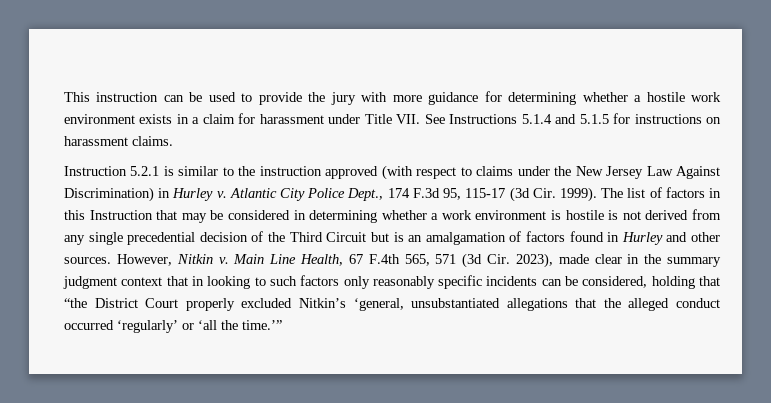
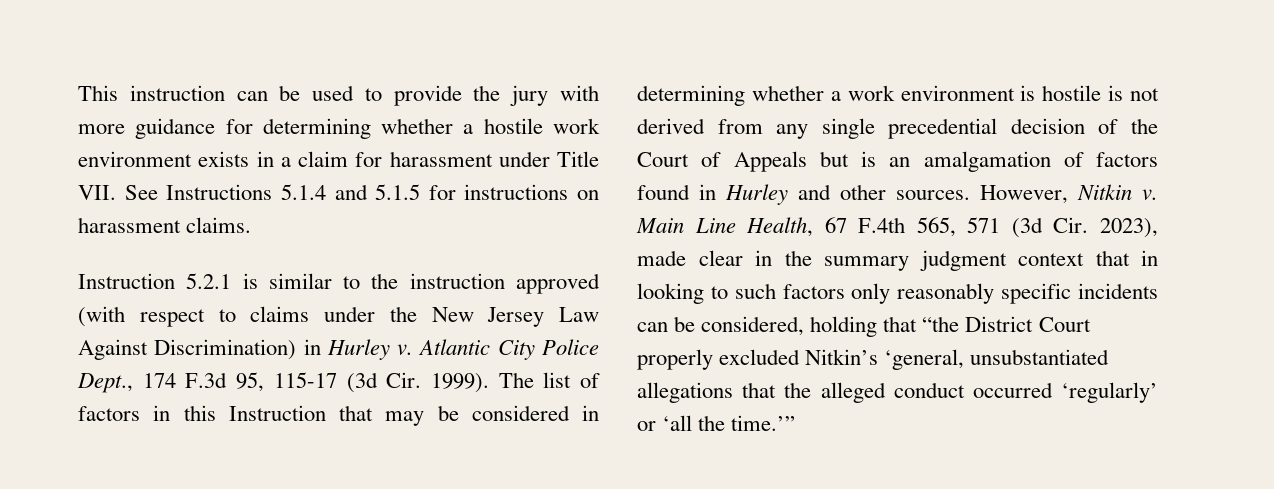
[289,232,367,242] Third Circuit -> [637,151,807,172] Court of Appeals

